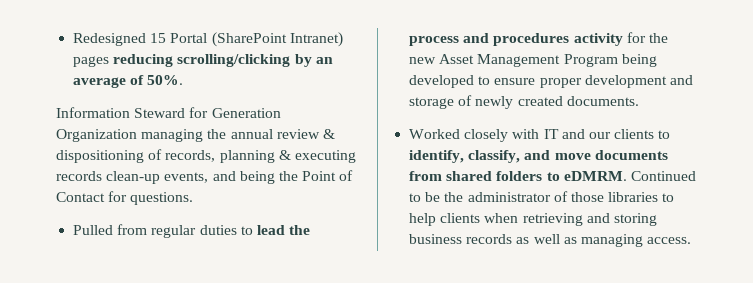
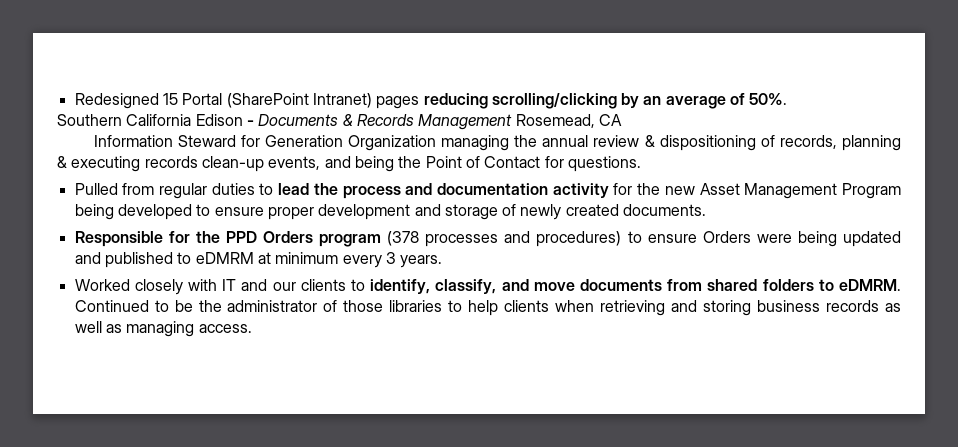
(184, 80) none -> [57,114,622,130] // Southern California Edison - Documents & Records Management Rosemead, CA
[493,33,570,46] procedures -> [437,183,549,195] documentation
(639, 101) none -> [74,231,902,247] [74,252,443,268] // Responsible for the PPD Orders program (378 processes and procedures) to ensure Orders were being updated and published to eDMRM at minimum every 3 years.

